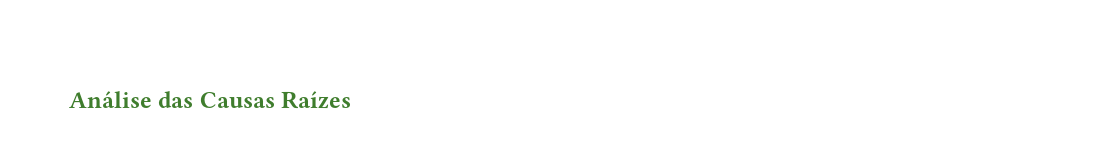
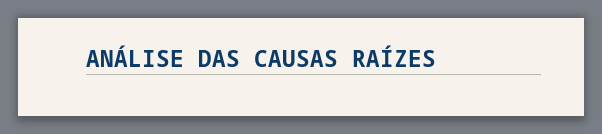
[69,91,352,109] Análise das Causas Raízes -> [86,45,436,67] ANÁLISE DAS CAUSAS RAÍZES

